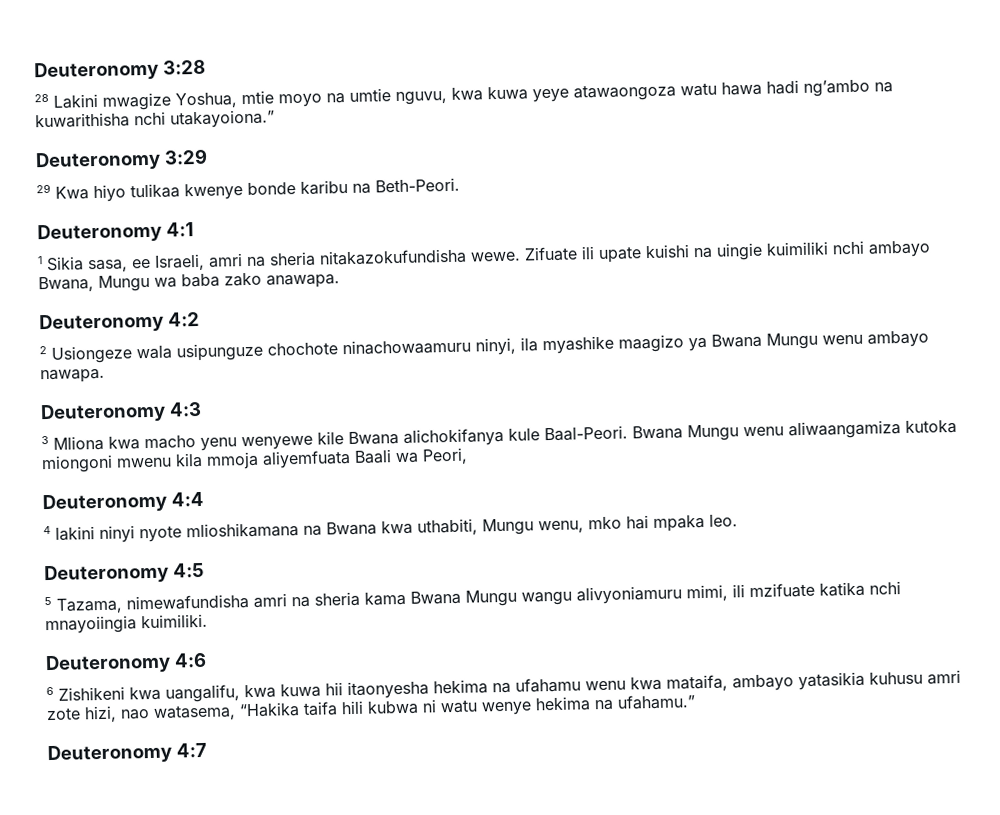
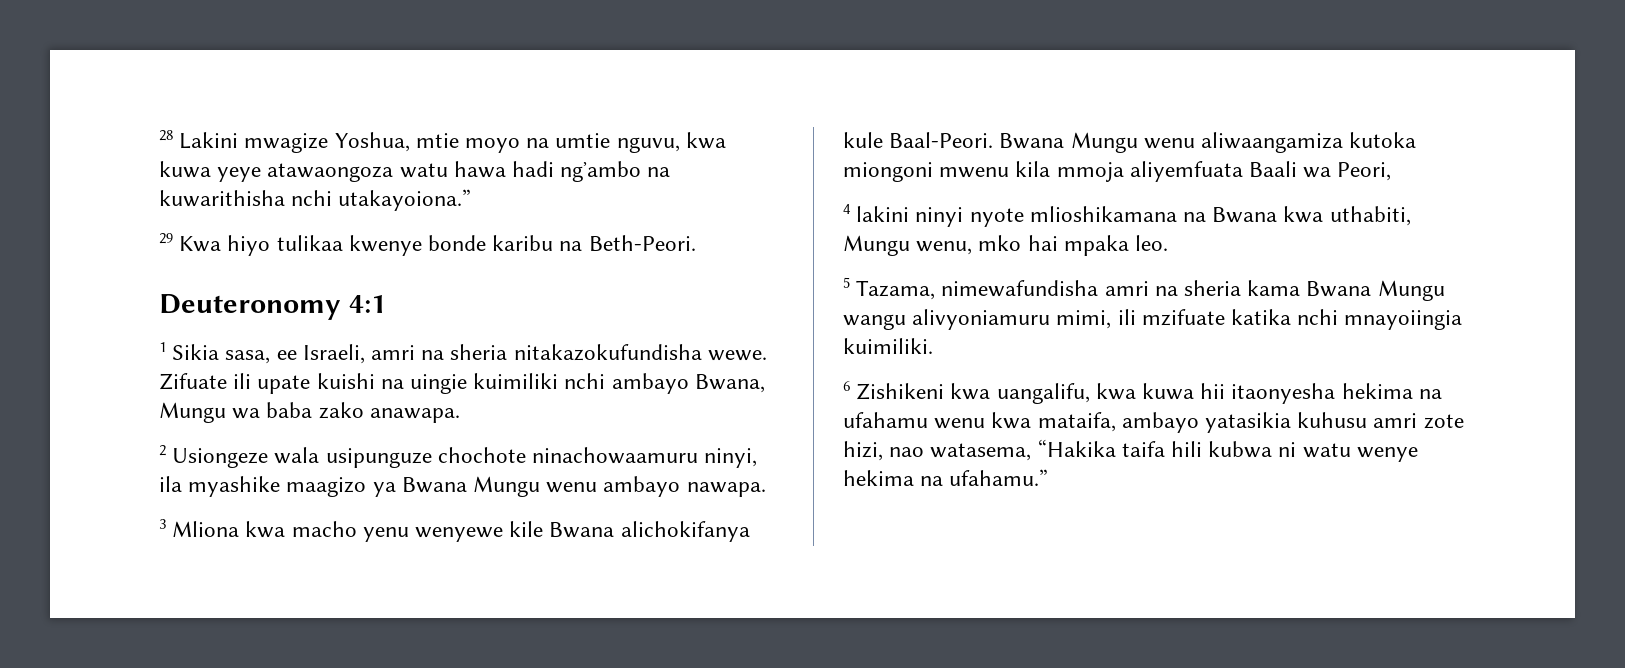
[34,59,206,82] Deuteronomy 3:28 // -> (159, 135) none
[35,148,208,172] // Deuteronomy 3:29 -> (472, 200) none
[39,311,200,334] // Deuteronomy 4:2 -> (460, 415) none
[40,401,202,424] // Deuteronomy 4:3 -> (766, 489) none
[42,491,204,514] // Deuteronomy 4:4 -> (1392, 171) none
[44,562,205,585] // Deuteronomy 4:5 -> (1169, 243) none
[45,652,207,675] // Deuteronomy 4:6 -> (933, 346) none
[47,742,207,765] // Deuteronomy 4:7 -> (1049, 477) none

